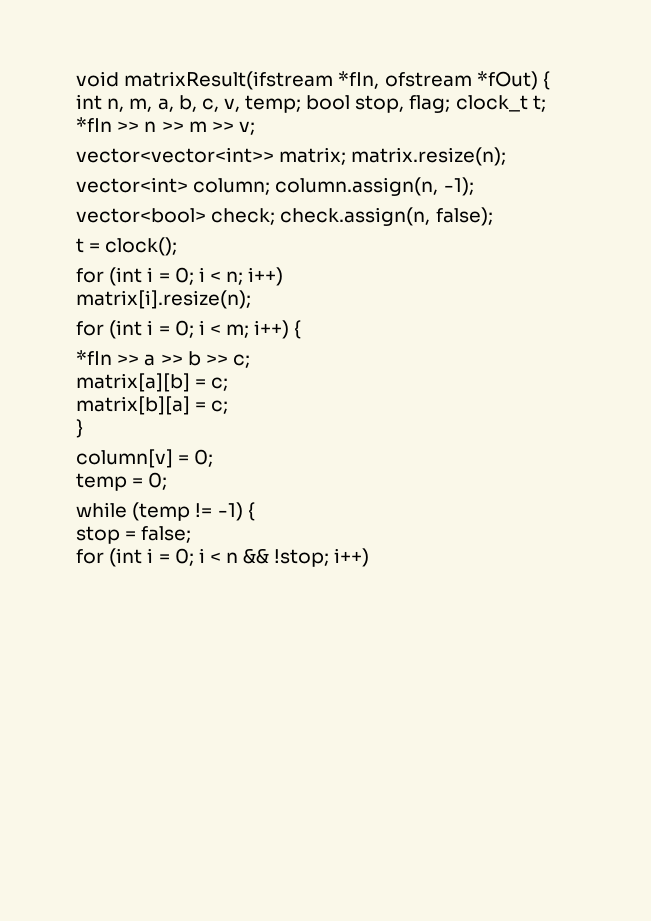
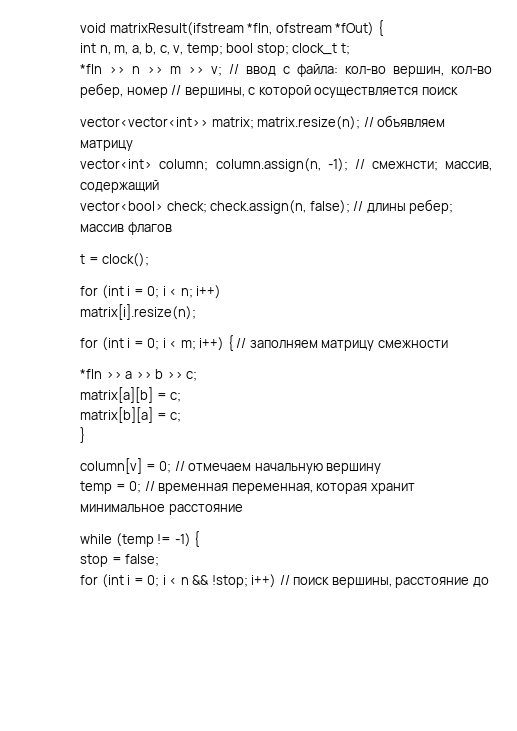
[355,95,451,113] stop, flag; -> [256,43,289,56] stop;
(255, 128) none -> [229,64,492,77] [80,83,458,98] // ввод с файла: кол-во вершин, кол-во ребер, номер // вершины, с которой осуществляется поиск
(507, 156) none -> [363,115,446,128] [80,140,134,151] // объявляем матрицу
(474, 186) none -> [354,159,492,171] [80,180,160,193] // смежнсти; массив, содержащий
(493, 216) none -> [353,199,454,214] [80,222,172,235] // длины ребер; массив флагов
(302, 329) none -> [236,338,448,351] // заполняем матрицу смежности
(214, 458) none -> [174,461,382,474] // отмечаем начальную вершину
(168, 481) none -> [144,481,415,494] [80,504,243,515] // временная переменная, которая хранит минимальное расстояние
(370, 557) none -> [279,575,489,588] // поиск вершины, расстояние до

